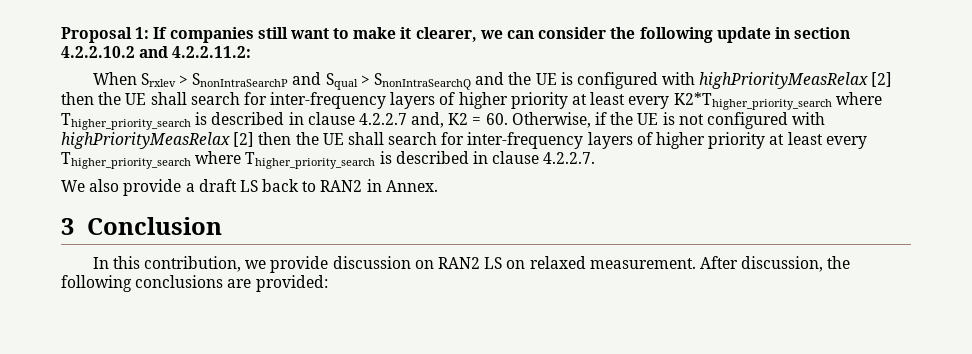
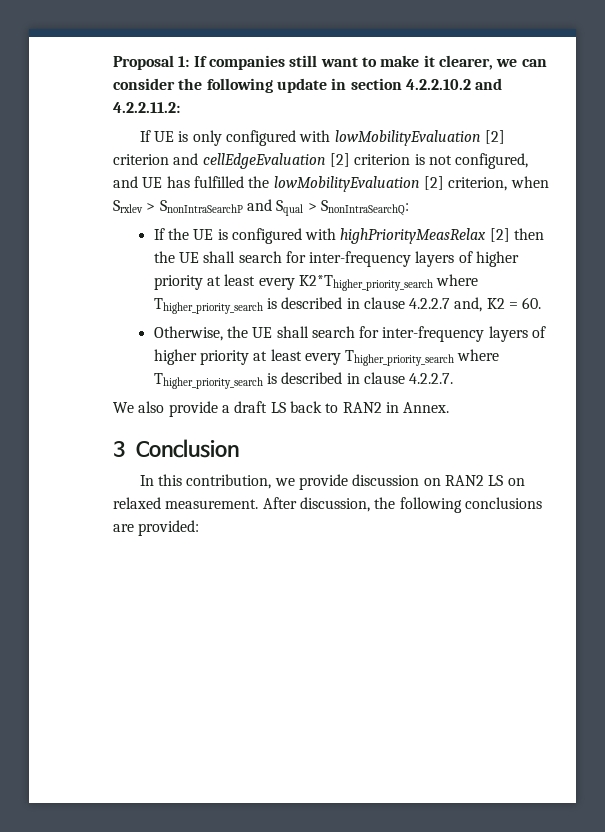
[92,72,137,85] When -> [139,130,506,146] [113,153,529,169] [113,176,549,192] If UE is only configured with lowMobilityEvaluation [2] criterion and cellEdgeEvaluation [2] criterion is not configured, and UE has fulfilled the lowMobilityEvaluation [2] criterion, when
[373,72,505,90] SnonIntraSearchQ and -> [320,200,409,216] [153,228,165,240] SnonIntraSearchQ: // If
[511,112,826,129] [61,132,292,149] Otherwise, if the UE is not configured with highPriorityMeasRelax [2] then -> [153,326,223,341] // Otherwise,

